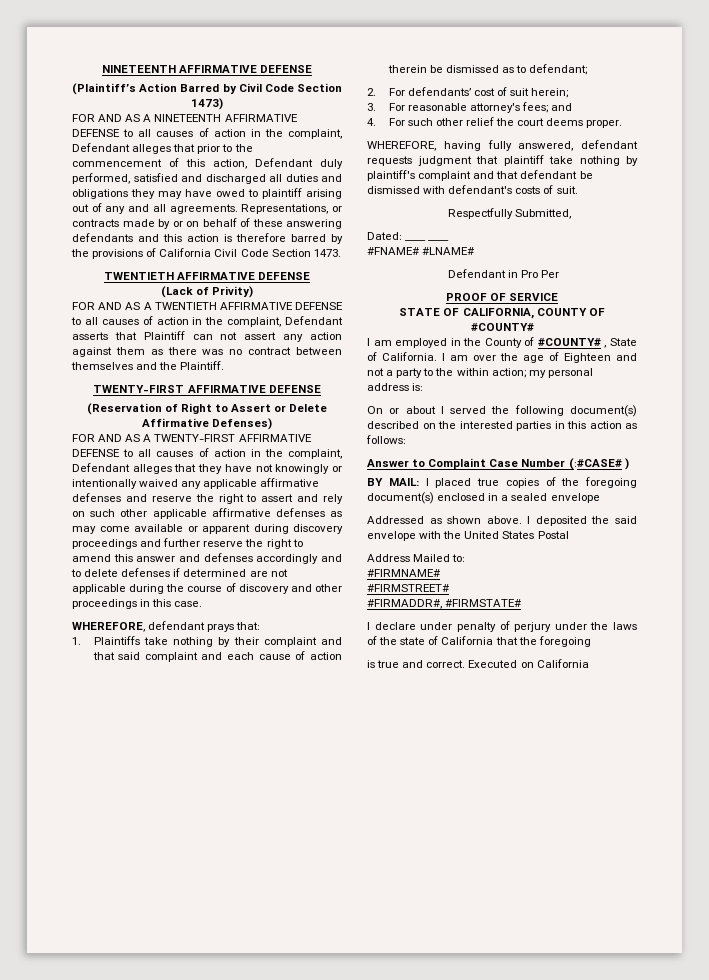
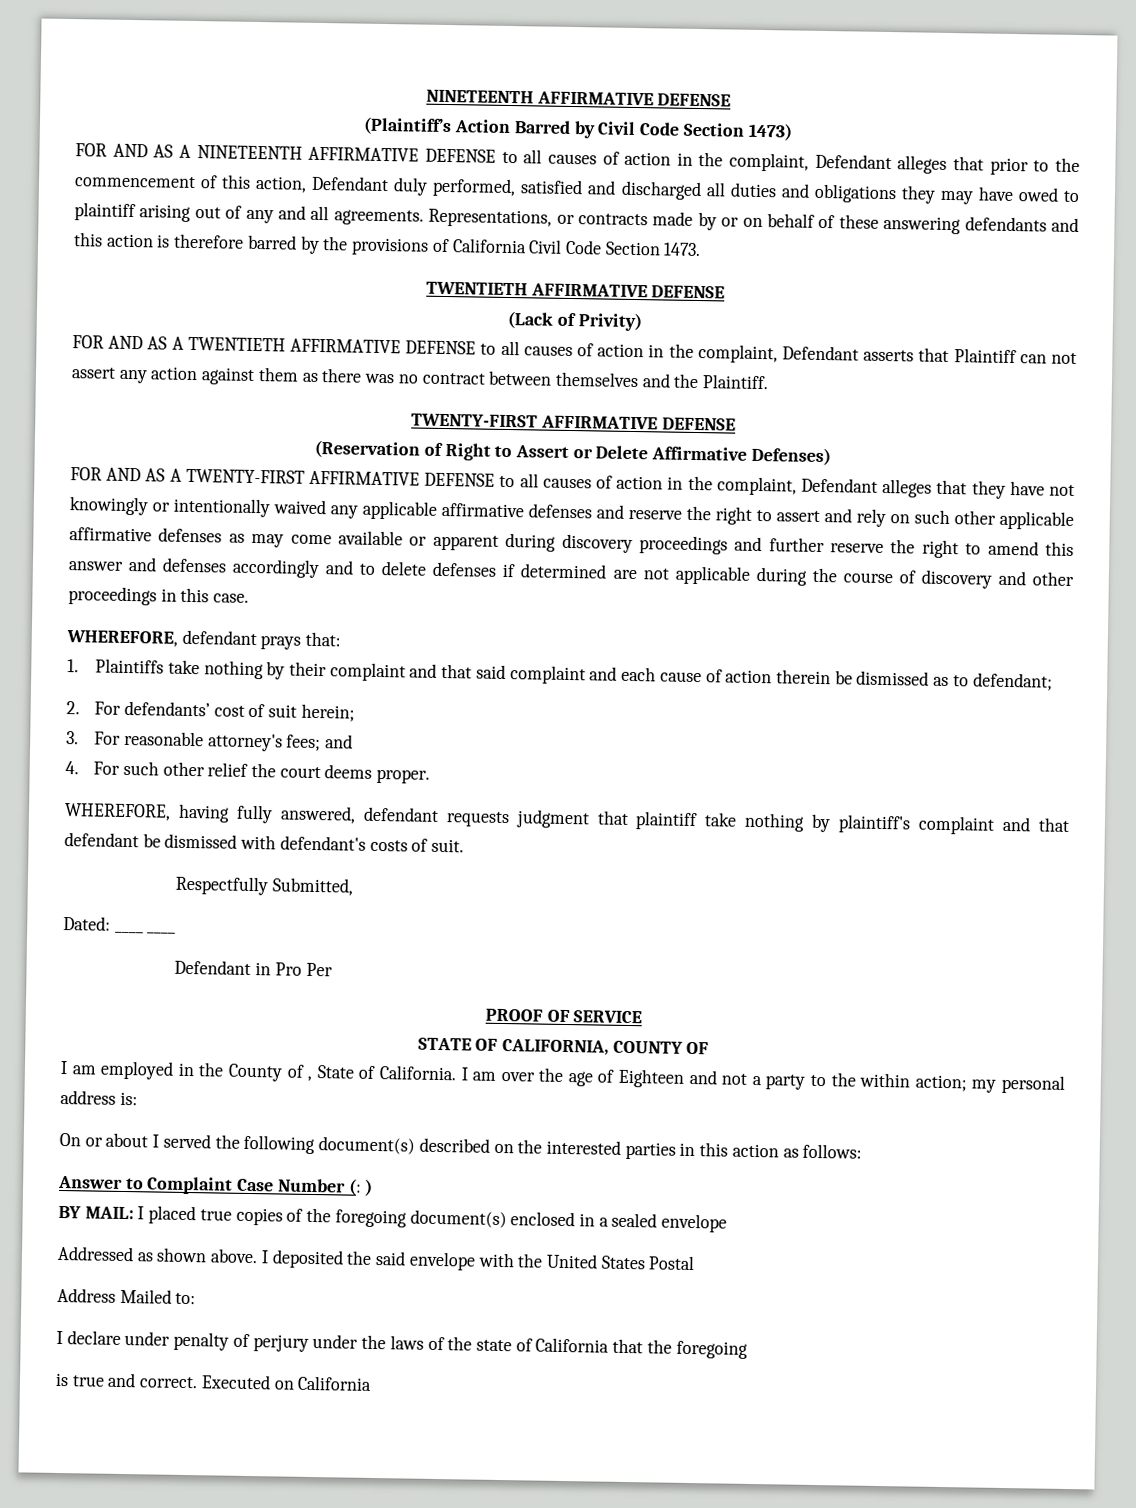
[367,247,475,255] // #FNAME# #LNAME# -> (177, 932) none
[470,323,534,331] #COUNTY# -> (710, 1048) none
[537,338,601,346] #COUNTY# -> (305, 1071) none
[568,458,622,470] (:#CASE# -> [347,1178,362,1196] (:
[367,569,440,577] [367,584,449,592] [367,599,522,609] // #FIRMNAME# // #FIRMSTREET# // #FIRMADDR#, #FIRMSTATE# -> (197, 1298) none

